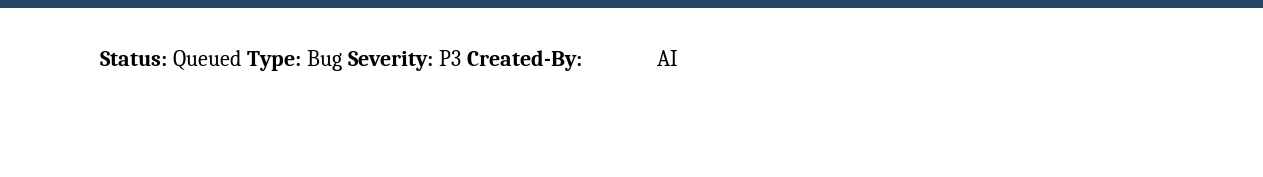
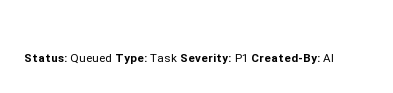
[306,50,461,71] Bug Severity: P3 -> [150,53,248,64] Task Severity: P1

